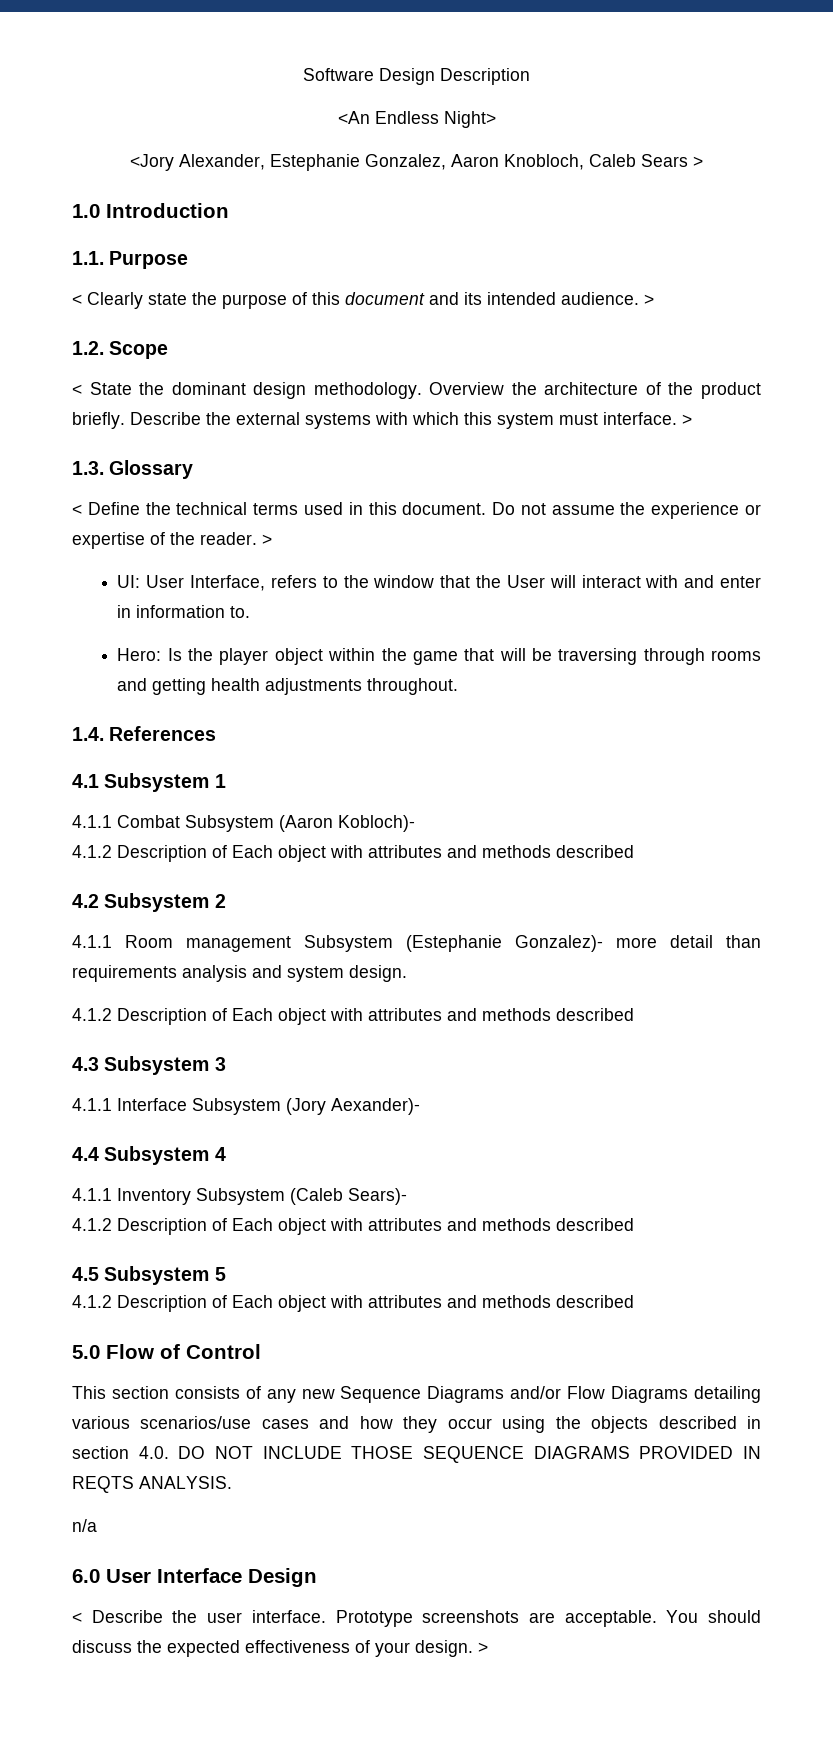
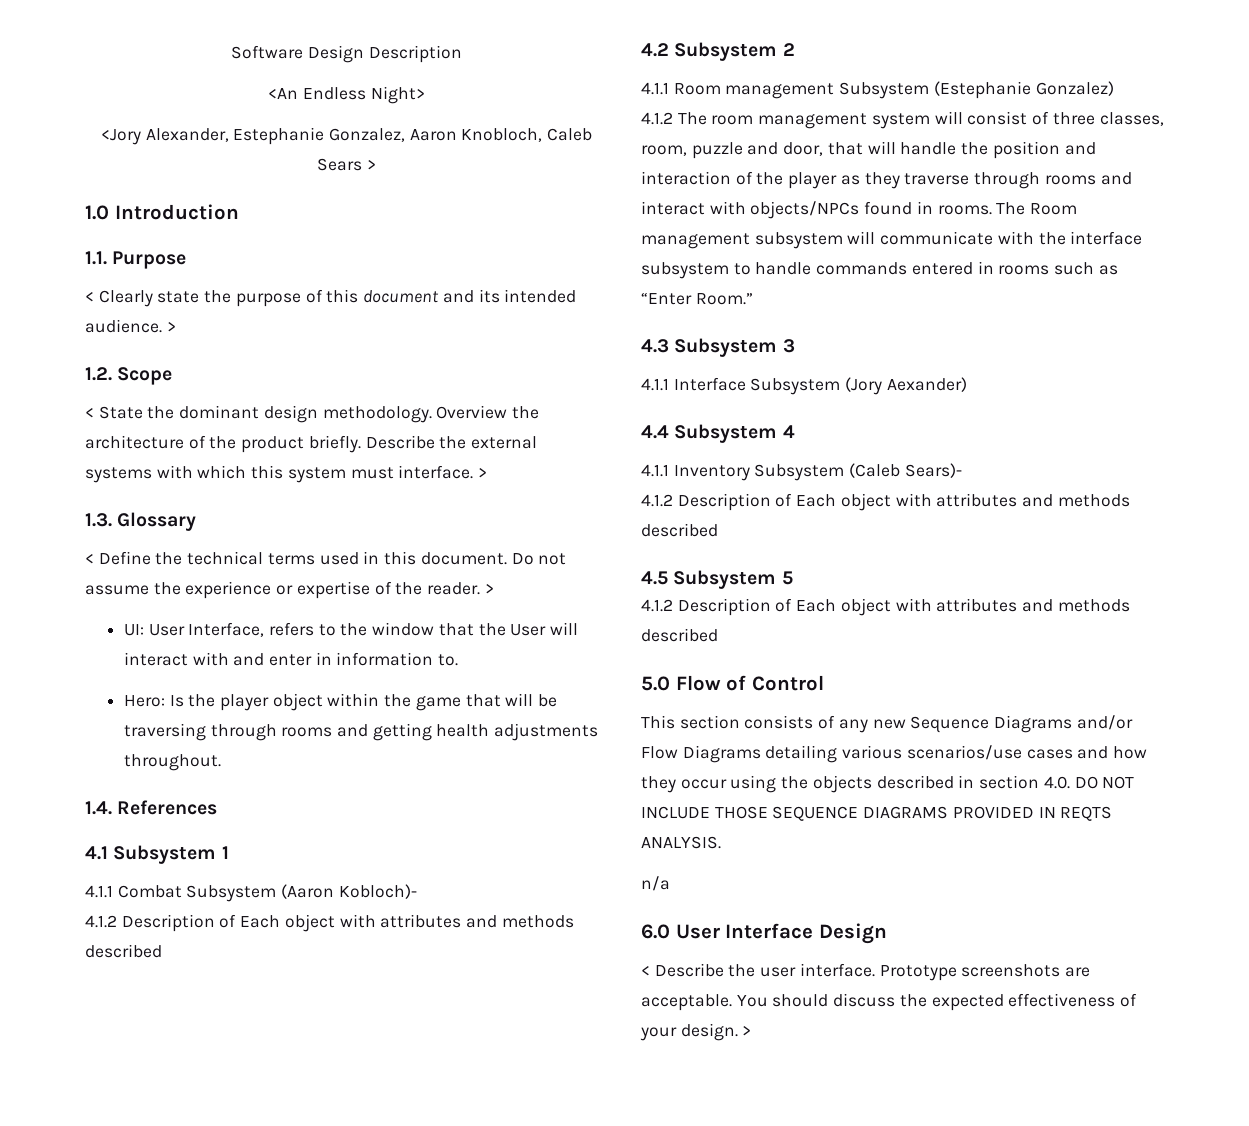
[515,935,761,952] [72,965,407,982] [72,1008,634,1025] Gonzalez)- more detail than requirements analysis and system design. // 4.1.2 Description of Each object with attributes and methods described -> [1035,81,1114,96] [641,111,1164,129] [641,141,1096,159] [641,171,1132,189] [641,201,1078,219] [641,231,1143,249] [641,261,1118,279] [641,293,753,305] Gonzalez) // 4.1.2 The room management system will consist of three classes, room, puzzle and door, that will handle the position and interaction of the player as they traverse through rooms and interact with objects/NPCs found in rooms. The Room management subsystem will communicate with the interface subsystem to handle commands entered in rooms such as “Enter Room.”
[331,1098,420,1115] Aexander)- -> [886,377,967,392] Aexander)

